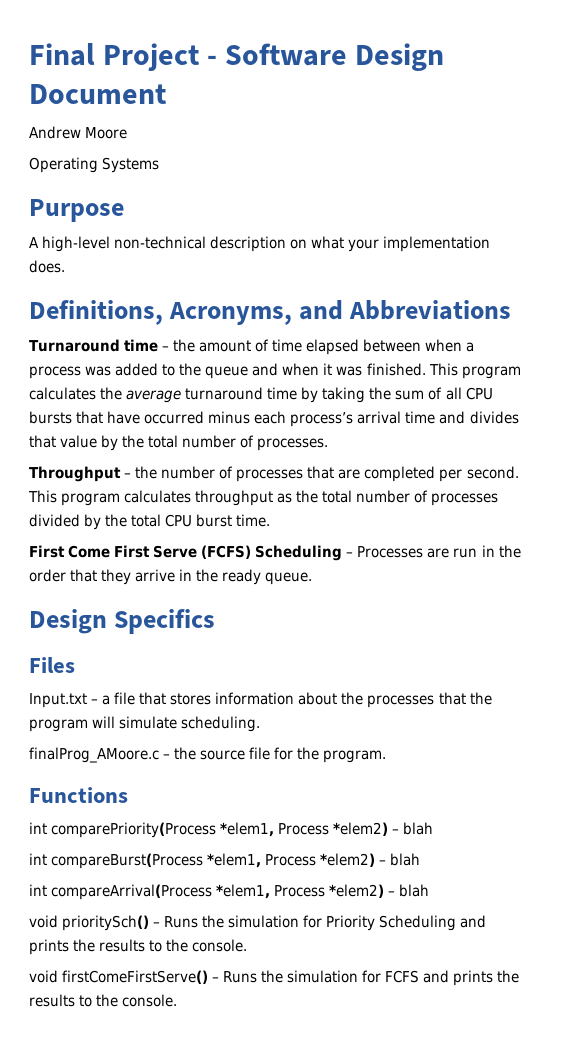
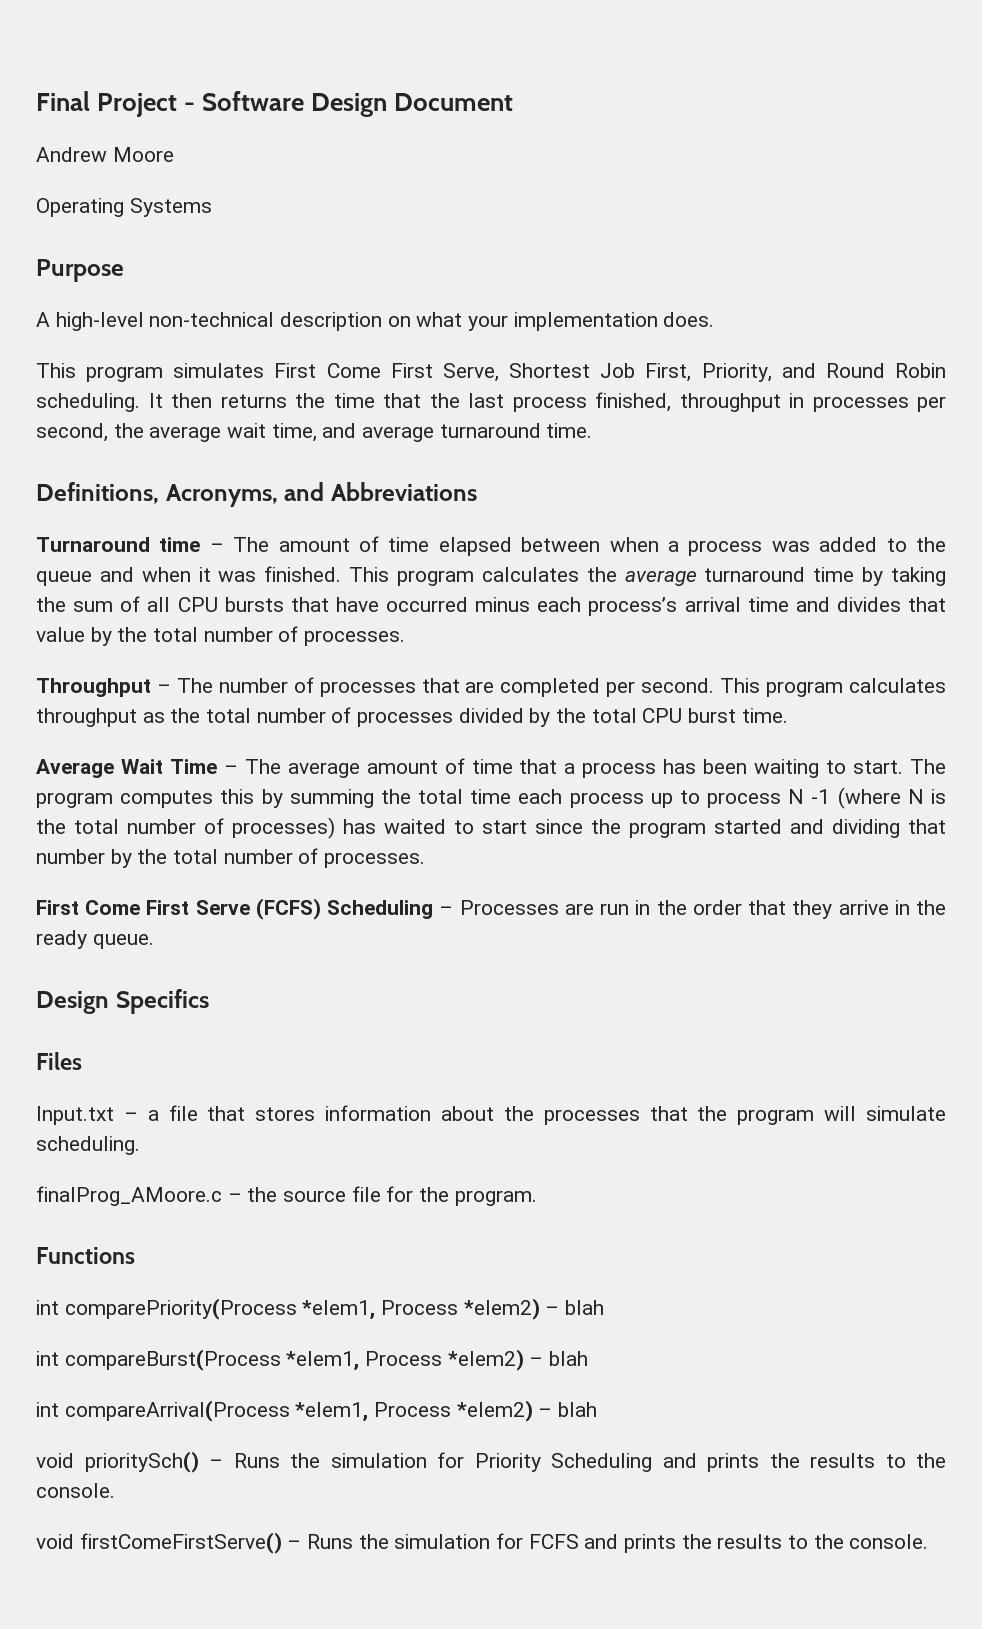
(65, 266) none -> [36,363,947,382] [36,392,946,412] [36,423,593,442] // This program simulates First Come First Serve, Shortest Job First, Priority, and Round Robin scheduling. It then returns the time that the last process finished, throughput in processes per second, the average wait time, and average turnaround time.
[173,339,196,352] the -> [233,537,270,552] The
[135,466,158,479] the -> [176,678,213,693] The
(271, 520) none -> [36,758,947,778] [36,787,946,809] [36,817,946,839] [36,848,426,868] // Average Wait Time – The average amount of time that a process has been waiting to start. The program computes this by summing the total time each process up to process N -1 (where N is the total number of processes) has waited to start since the program started and dividing that number by the total number of processes.

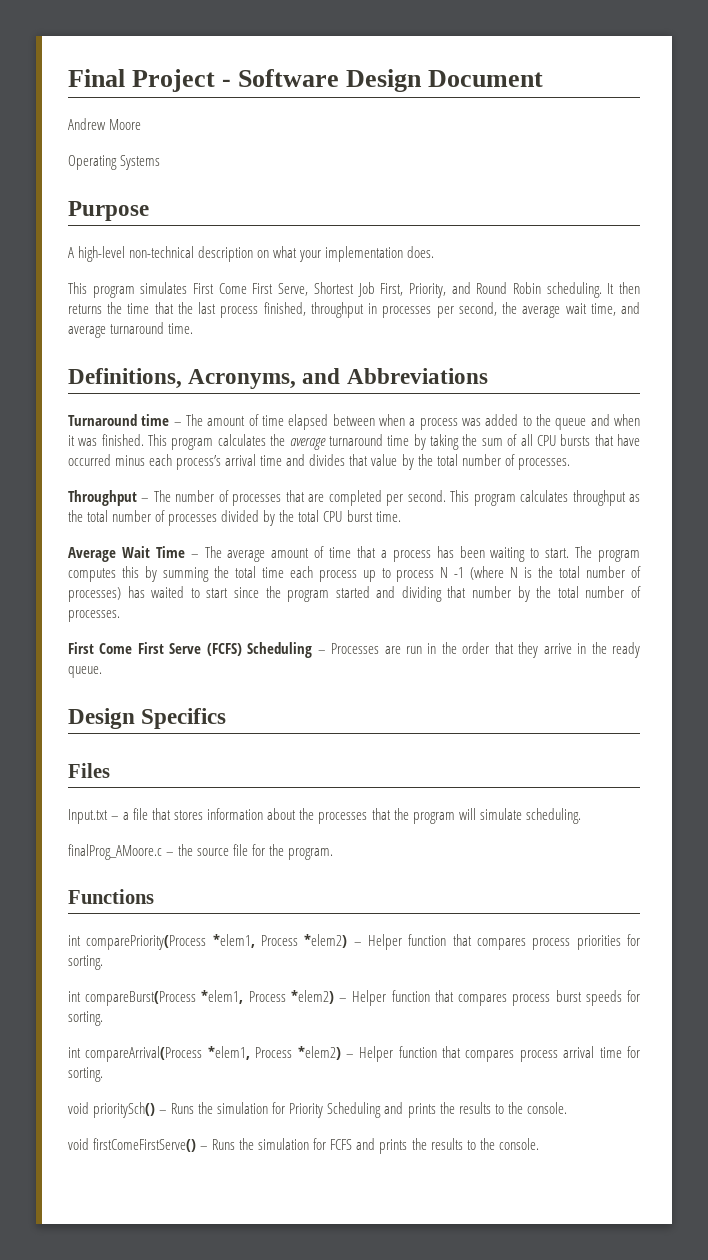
[565,1300,605,1315] blah -> [368,934,640,950] [68,955,103,970] Helper function that compares process priorities for sorting.
[549,1351,589,1366] blah -> [352,990,640,1006] [68,1011,103,1026] Helper function that compares process burst speeds for sorting.
[558,1402,598,1417] blah -> [359,1046,640,1062] [68,1067,103,1082] Helper function that compares process arrival time for sorting.

